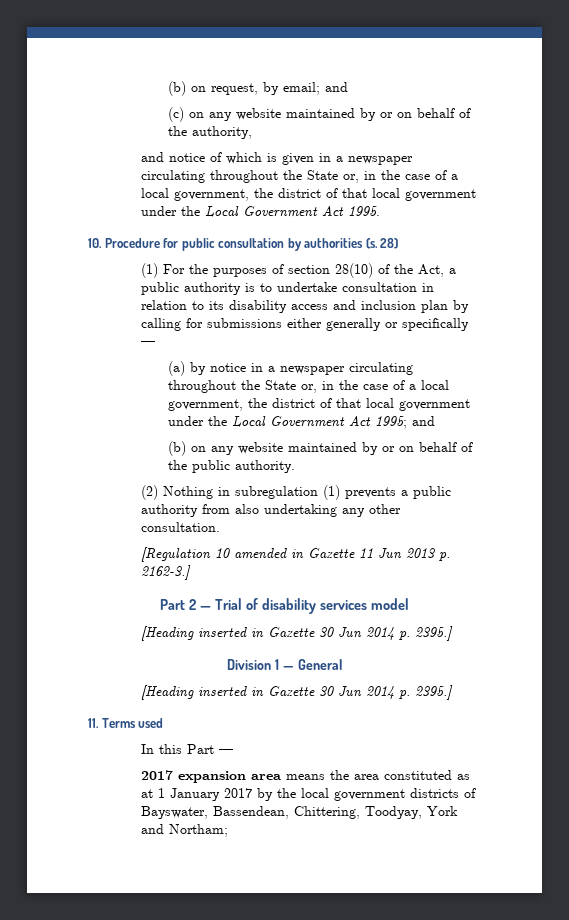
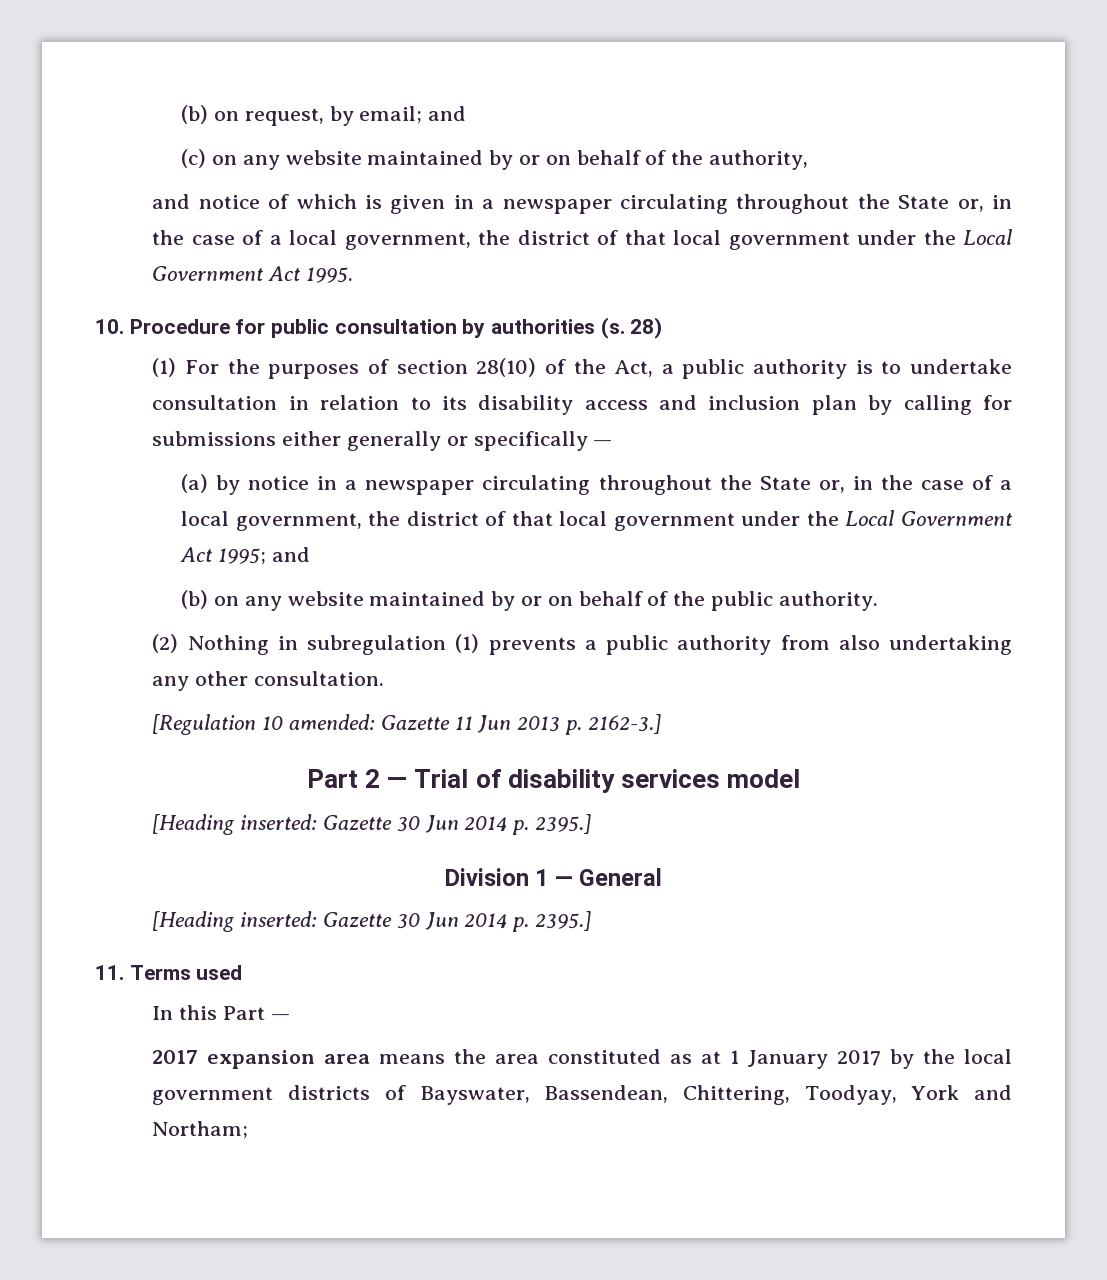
[234,548,305,559] amended in -> [289,714,376,730] amended:
[198,627,265,638] inserted in -> [240,814,318,830] inserted:
[198,686,265,697] inserted in -> [240,911,318,927] inserted:

